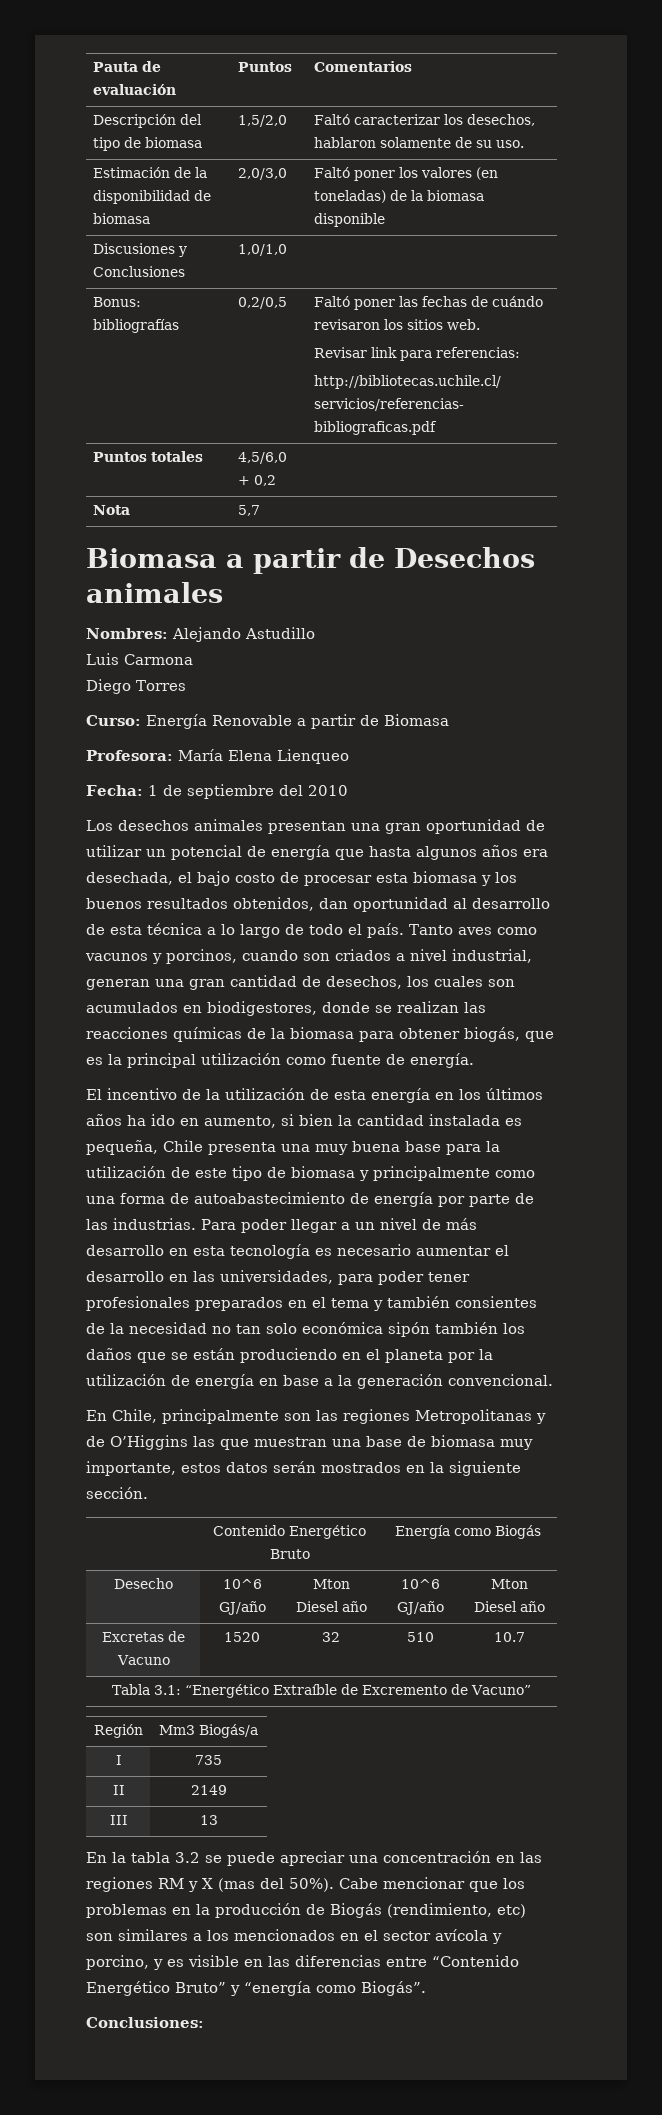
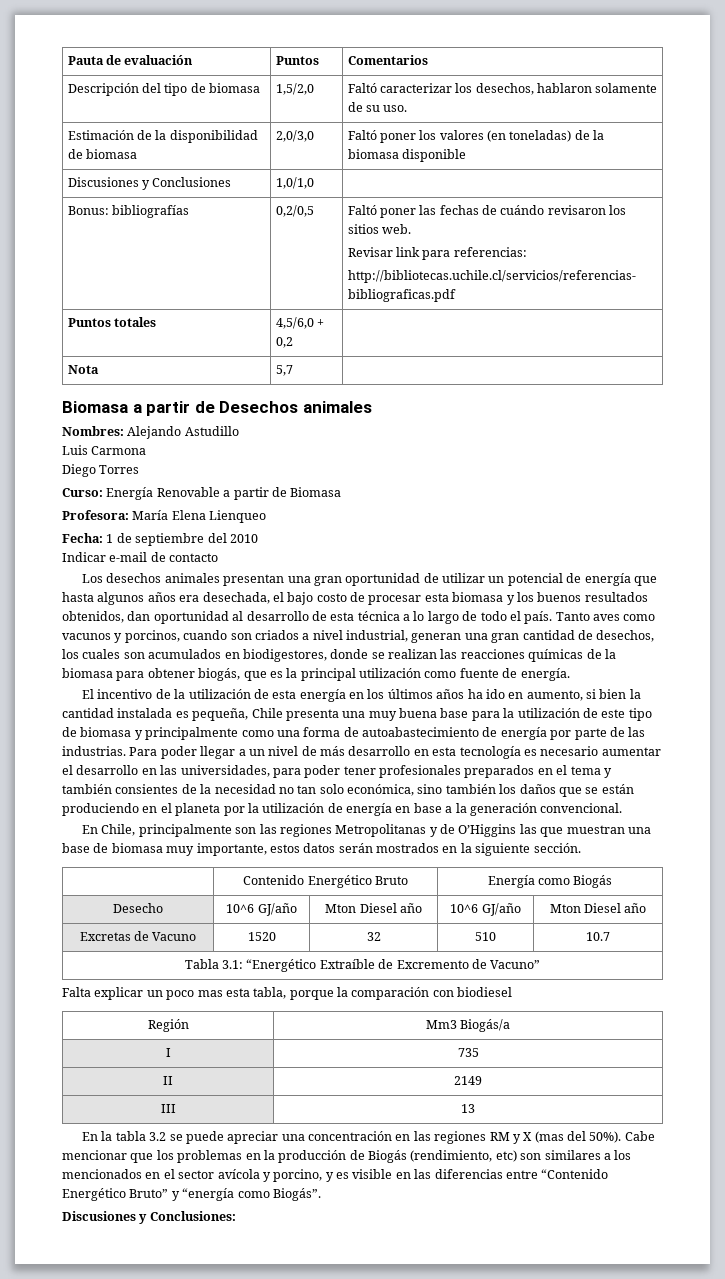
(348, 790) none -> [62,552,219,562] // Indicar e-mail de contacto
[302,1322,430,1337] económica sipón -> [347,784,443,796] económica, sino
(531, 1690) none -> [62,987,513,1000] // Falta explicar un poco mas esta tabla, porque la comparación con biodiesel
(426, 1988) none -> [62,1211,148,1224] Discusiones y

